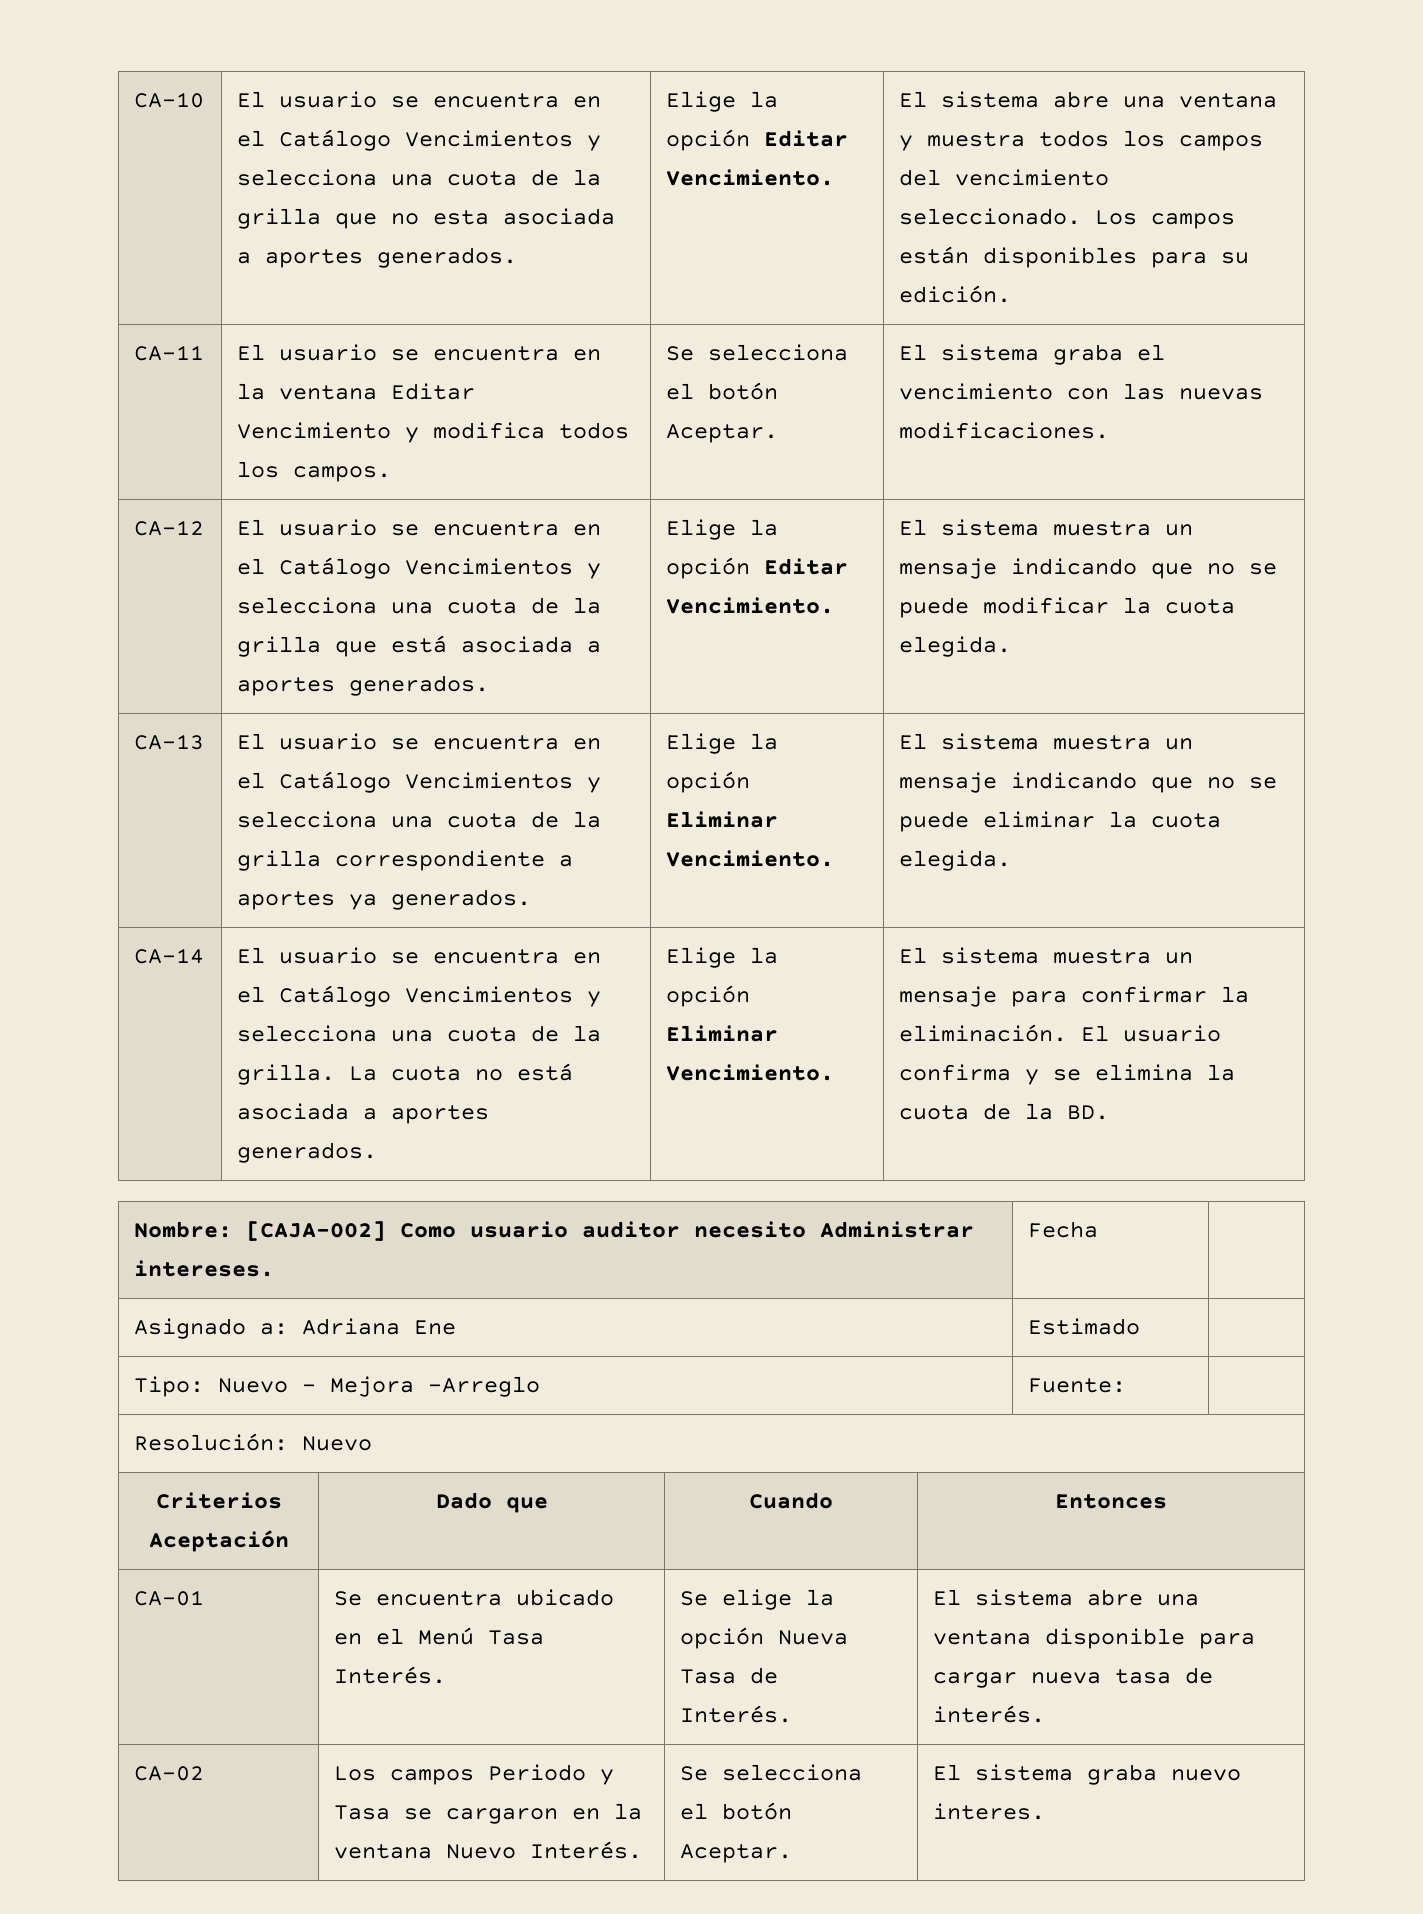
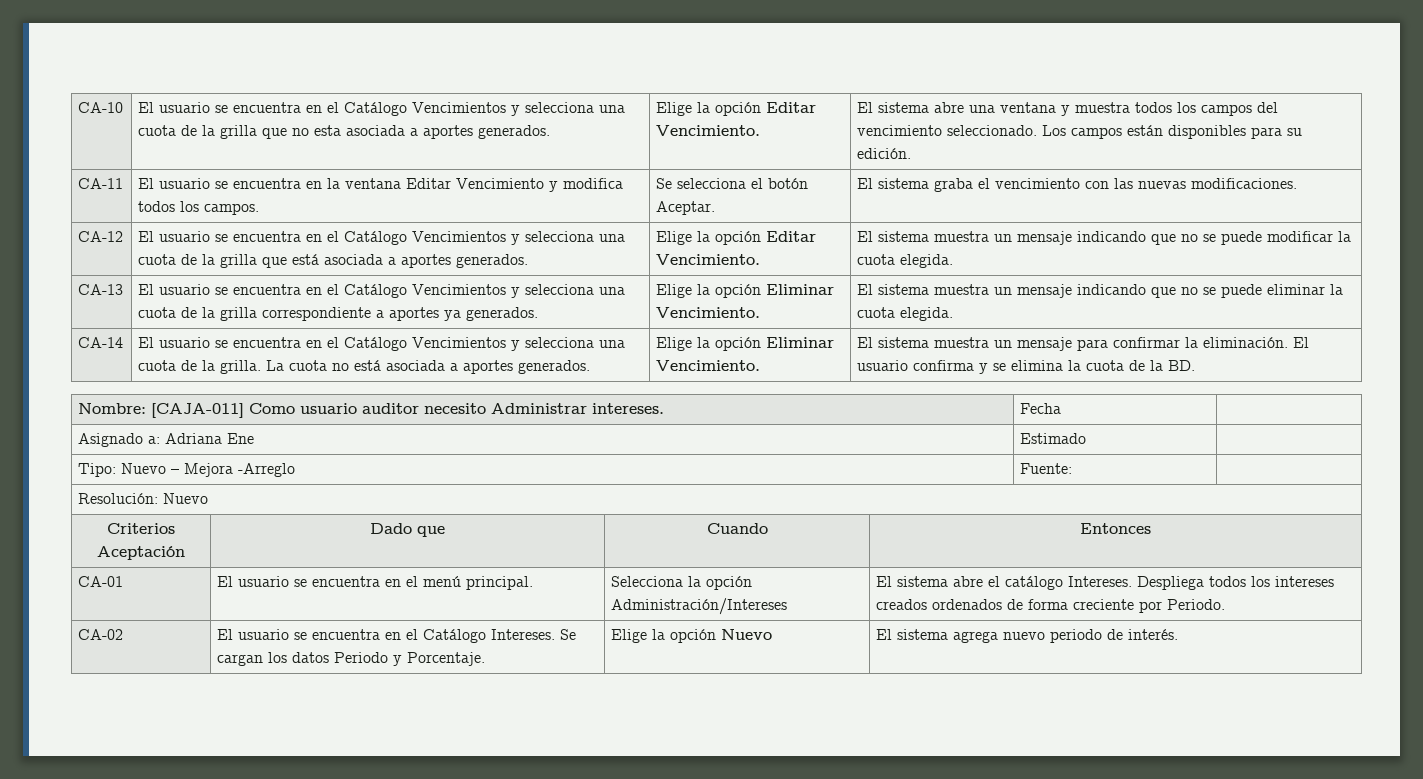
[246,1221,387,1241] [CAJA-002] -> [151,403,245,418] [CAJA-011]
[334,1589,615,1606] [334,1627,545,1645] [334,1666,447,1684] [680,1589,835,1610] [680,1627,849,1649] [680,1667,779,1684] [680,1705,793,1723] [933,1589,1200,1606] [933,1628,1256,1649] [933,1667,1214,1688] [933,1705,1046,1723] [134,1766,205,1781] [334,1764,615,1785] [334,1803,643,1824] [334,1841,643,1859] [680,1764,863,1781] [680,1802,793,1820] [680,1844,793,1863] [933,1764,1242,1785] [933,1803,1046,1820] Se encuentra ubicado en el Menú Tasa Interés. | Se elige la opción Nueva Tasa de Interés. | El sistema abre una ventana disponible para cargar nueva tasa de interés. // CA-02 | Los campos Periodo y Tasa se cargaron en la ventana Nuevo Interés. | Se selecciona el botón Aceptar. | El sistema graba nuevo interes. -> [217,576,534,590] [611,576,753,590] [611,598,788,615] [876,576,1335,590] [876,599,1226,613] [78,629,124,640] [217,629,577,643] [217,652,486,666] [611,629,773,643] [876,629,1179,643] El usuario se encuentra en el menú principal. | Selecciona la opción Administración/Intereses | El sistema abre el catálogo Intereses. Despliega todos los intereses creados ordenados de forma creciente por Periodo. // CA-02 | El usuario se encuentra en el Catálogo Intereses. Se cargan los datos Periodo y Porcentaje. | Elige la opción Nuevo | El sistema agrega nuevo periodo de interés.

